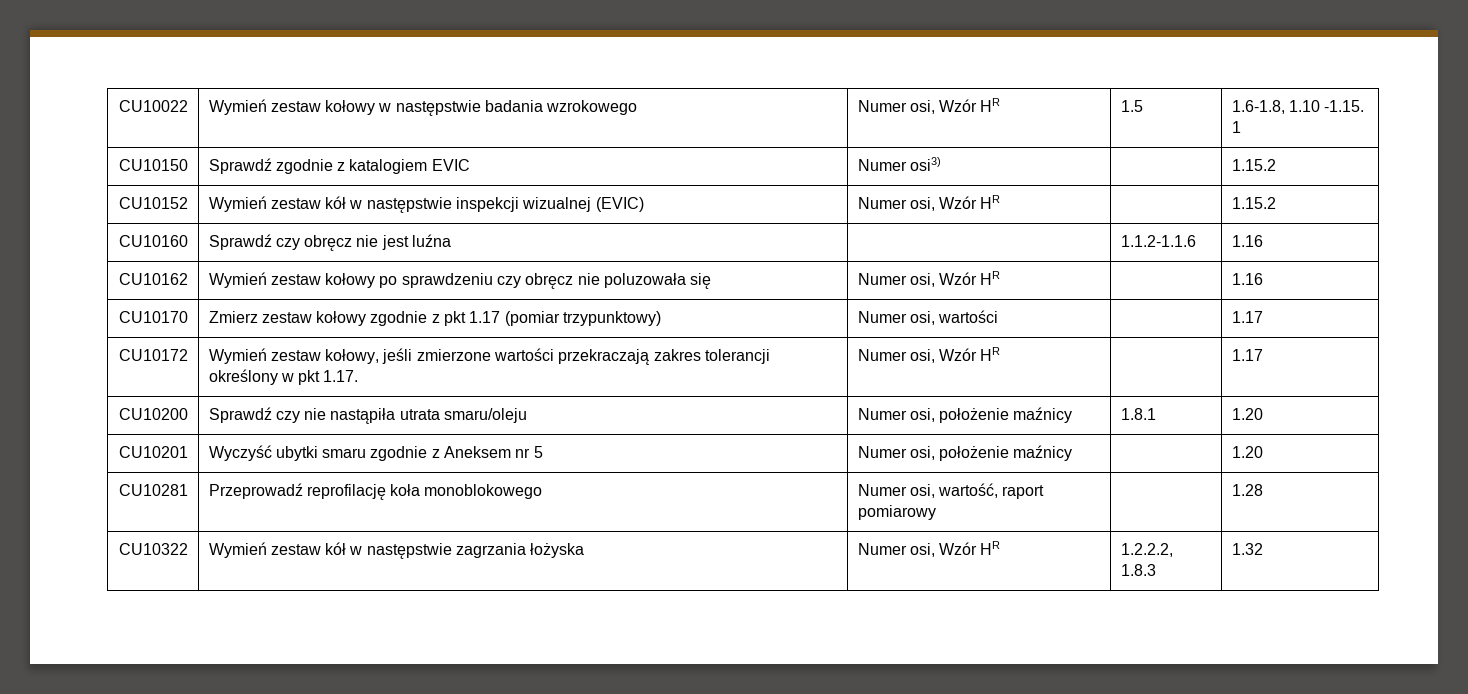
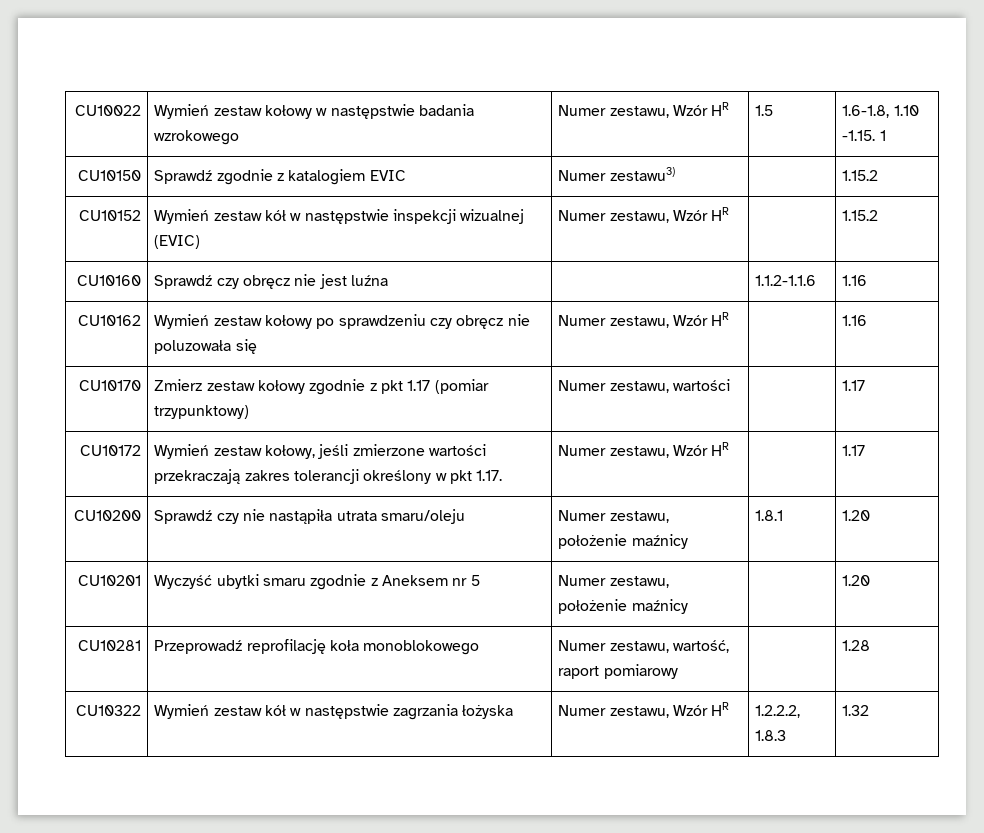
[909,100,935,114] osi, -> [609,106,669,118] zestawu,
[909,157,941,171] osi3) -> [609,167,675,181] zestawu3)
[909,197,935,211] osi, -> [609,211,669,223] zestawu,
[909,273,935,287] osi, -> [609,316,669,328] zestawu,
[909,311,935,325] osi, -> [609,381,669,393] zestawu,
[909,349,935,363] osi, -> [609,446,669,458] zestawu,
[909,408,935,422] osi, -> [609,511,669,523] zestawu,
[909,446,935,460] osi, -> [609,576,669,588] zestawu,
[909,484,935,498] osi, -> [609,641,669,653] zestawu,
[909,543,935,557] osi, -> [609,706,669,718] zestawu,

